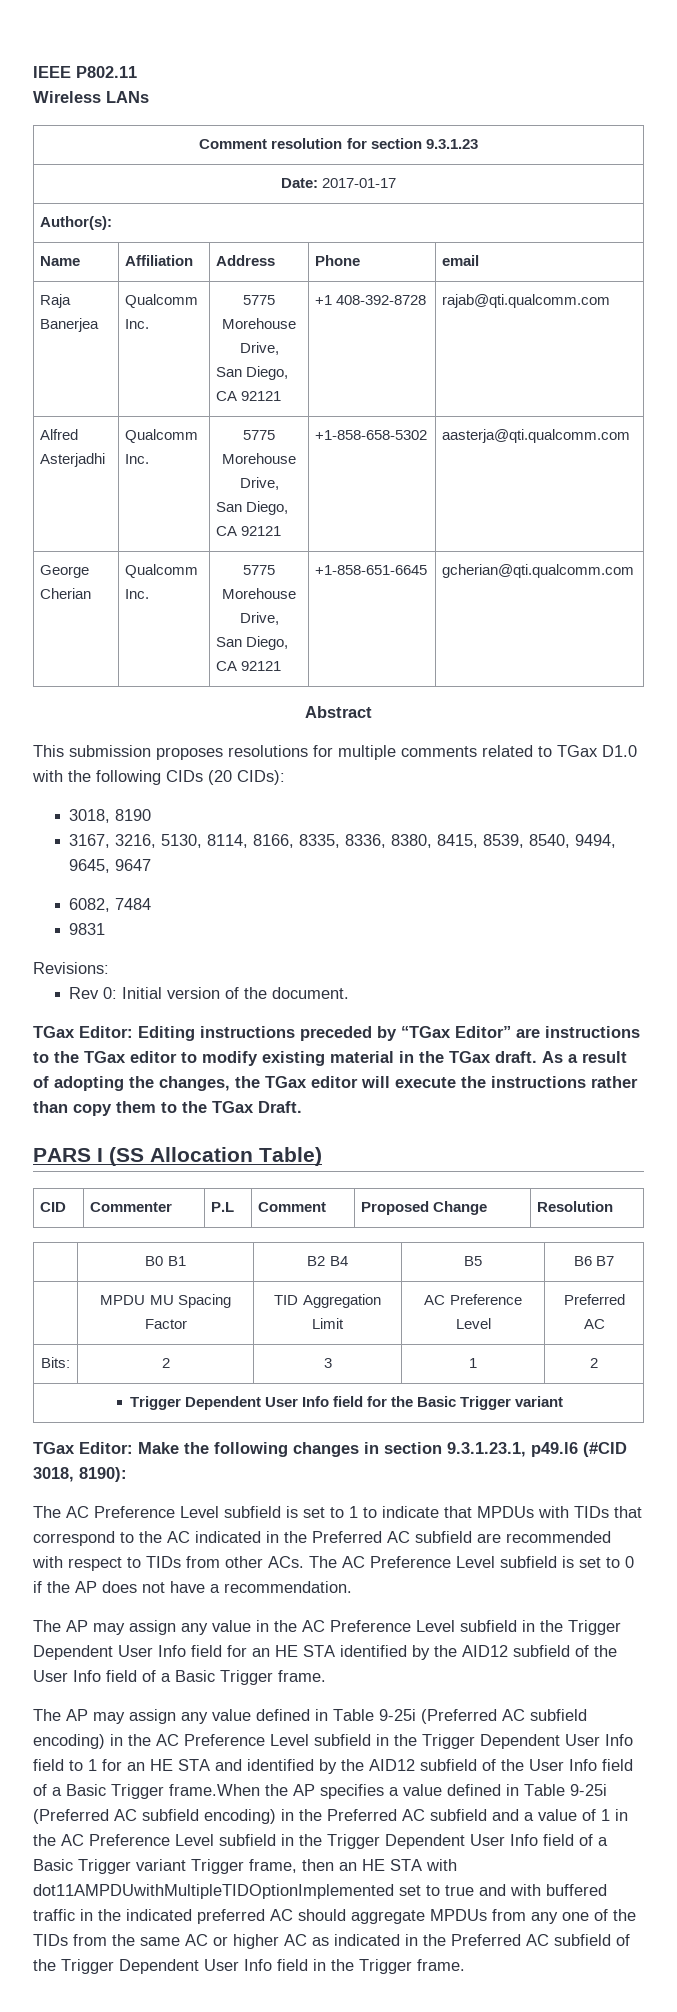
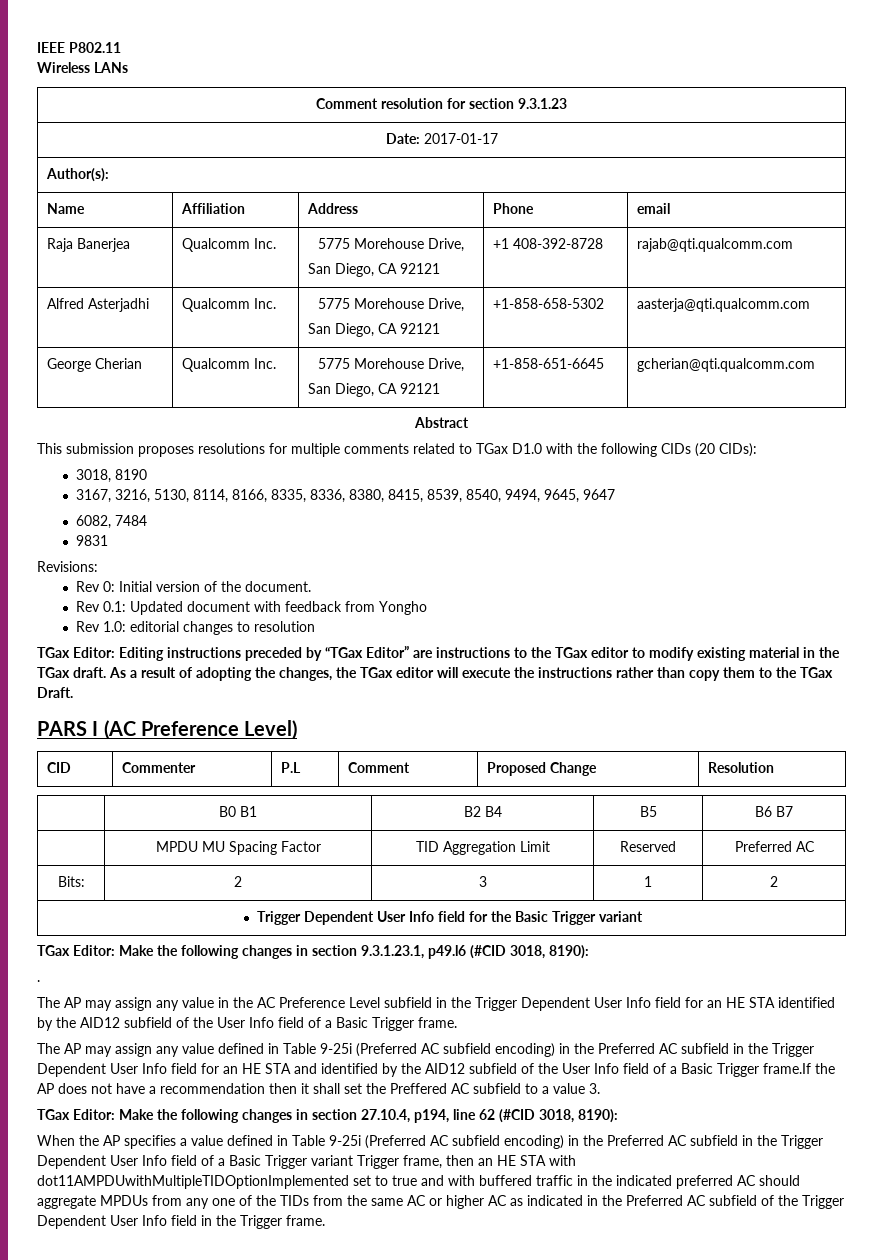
(350, 993) none -> [75,601,427,615] [75,621,315,635] // Rev 0.1: Updated document with feedback from Yongho // Rev 1.0: editorial changes to resolution
[109,1147,322,1166] (SS Allocation Table) -> [103,720,298,740] (AC Preference Level)
[424,1294,522,1305] [455,1318,491,1329] AC Preference Level -> [620,841,676,852] Reserved
[33,1506,642,1518] [33,1531,611,1546] [32,1556,634,1571] [33,1581,352,1593] The AC Preference Level subfield is set to 1 to indicate that MPDUs with TIDs that correspond to the AC indicated in the Preferred AC subfield are recommended with respect to TIDs from other ACs. The AC Preference Level subfield is set to 0 if the AP does not have a recommendation. -> [37,980,40,982] .
[156,1734,633,1749] [33,1759,97,1771] AC Preference Level subfield in the Trigger Dependent User Info field to 1 -> [598,1043,814,1057] [37,1063,197,1077] Preferred AC subfield in the Trigger Dependent User Info field
[169,1784,260,1796] frame.When -> [763,1063,835,1074] [37,1083,600,1094] [37,1109,618,1123] [37,1135,75,1146] frame.If the AP does not have a recommendation then it shall set the Preffered AC subfield to a value 3. // TGax Editor: Make the following changes in section 27.10.4, p194, line 62 (#CID 3018, 8190): // When
[492,1809,628,1821] [33,1834,276,1846] and a value of 1 in the AC Preference Level subfield -> (738, 1140) none

